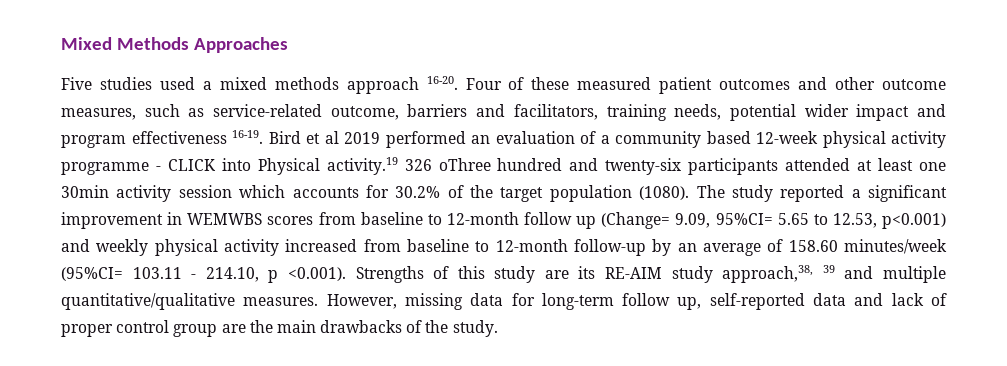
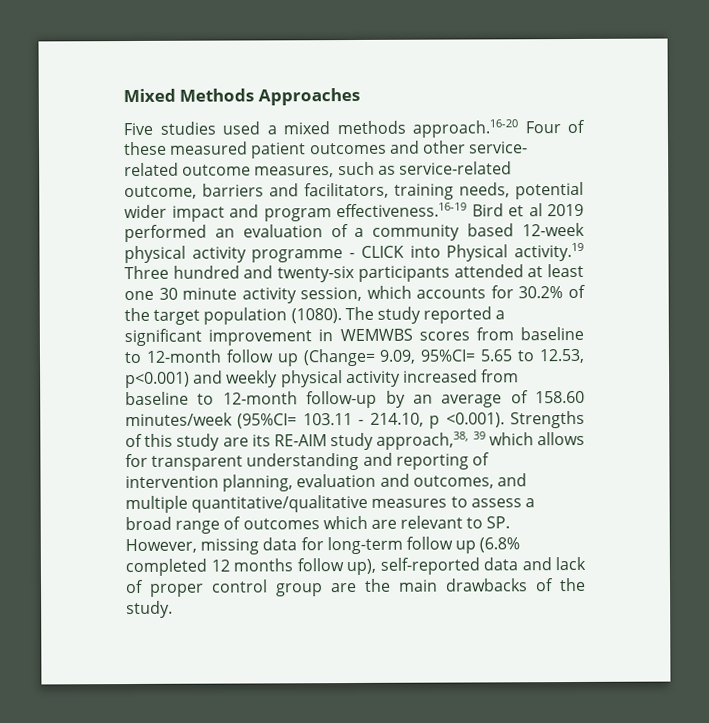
[346,76,458,94] approach 16-20. -> [412,119,518,138] approach.16-20
(876, 83) none -> [469,141,529,154] [124,162,179,177] service- related
[131,130,263,144] effectiveness 16-19. -> [336,202,467,218] effectiveness.16-19
[404,158,491,171] 326 oThree -> [124,265,169,280] Three
[61,185,232,202] 30min activity session -> [158,286,363,304] 30 minute activity session,
[844,266,947,283] [61,293,319,310] and multiple quantitative/qualitative measures. -> [488,431,585,446] [125,452,490,471] [125,473,527,492] [125,494,535,514] [125,515,511,534] which allows for transparent understanding and reporting of intervention planning, evaluation and outcomes, and multiple quantitative/qualitative measures to assess a broad range of outcomes which are relevant to SP.
[677,297,702,310] up, -> [455,537,521,554] [125,558,376,577] up (6.8% completed 12 months follow up),

